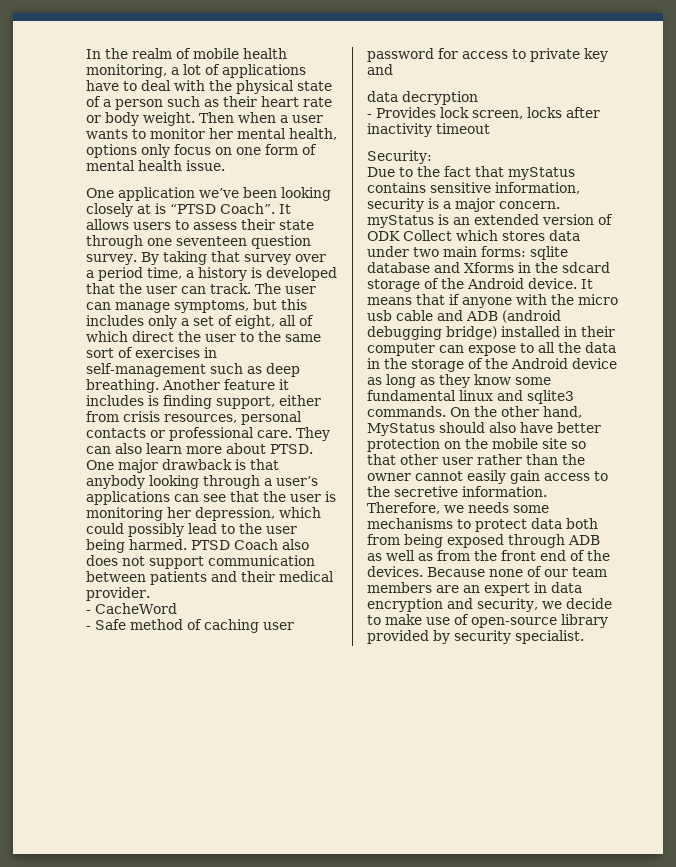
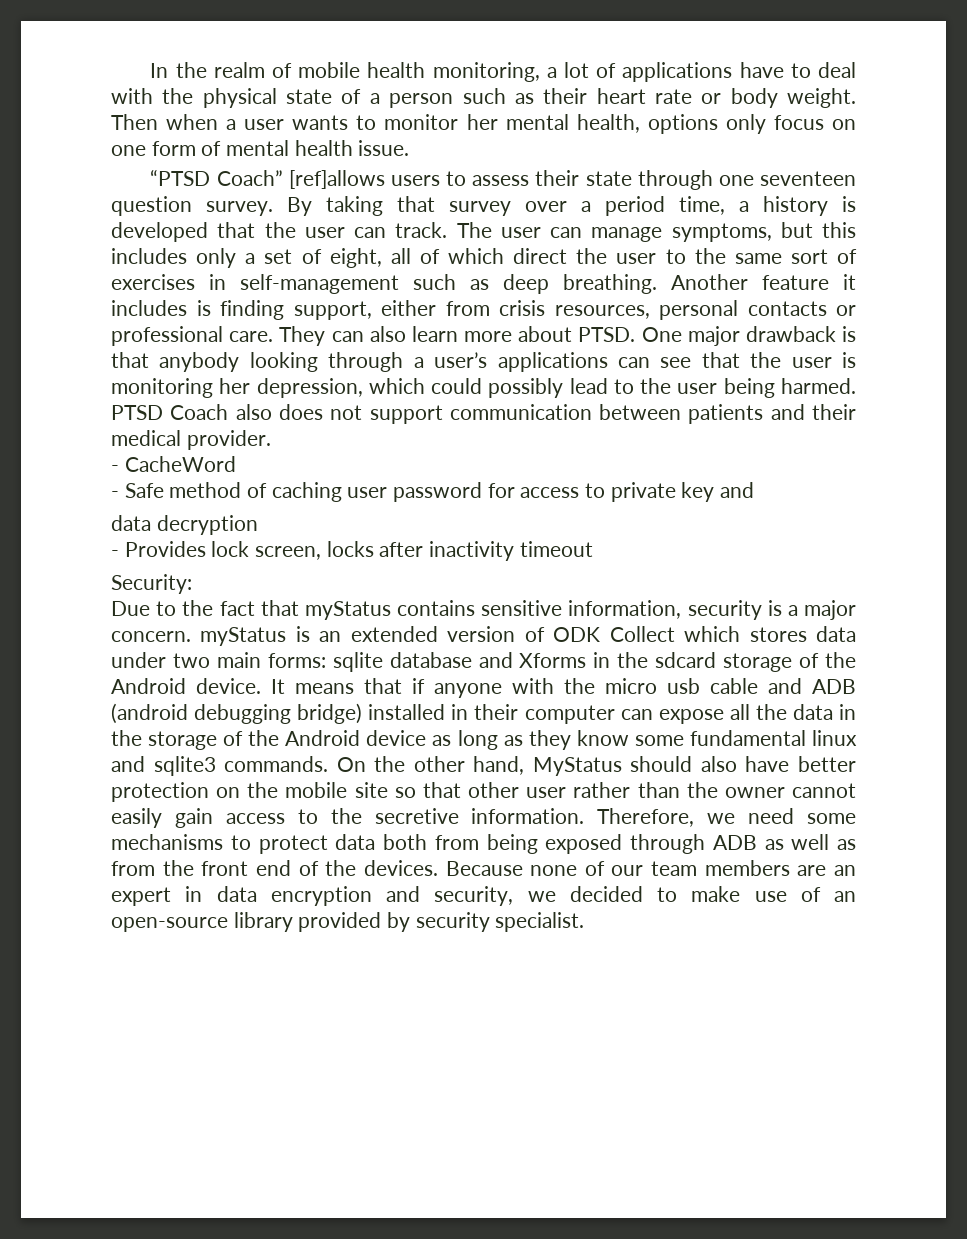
[86,187,331,201] [86,203,291,217] [86,219,129,230] One application we’ve been looking closely at is “PTSD Coach”. It allows -> [150,169,385,189] “PTSD Coach” [ref]allows
[520,343,534,353] to -> (724, 716) none
[468,502,509,513] needs -> [748,808,795,824] need
[565,598,612,609] decide -> [569,886,643,902] decided
(469, 619) none -> [834,891,856,902] an

